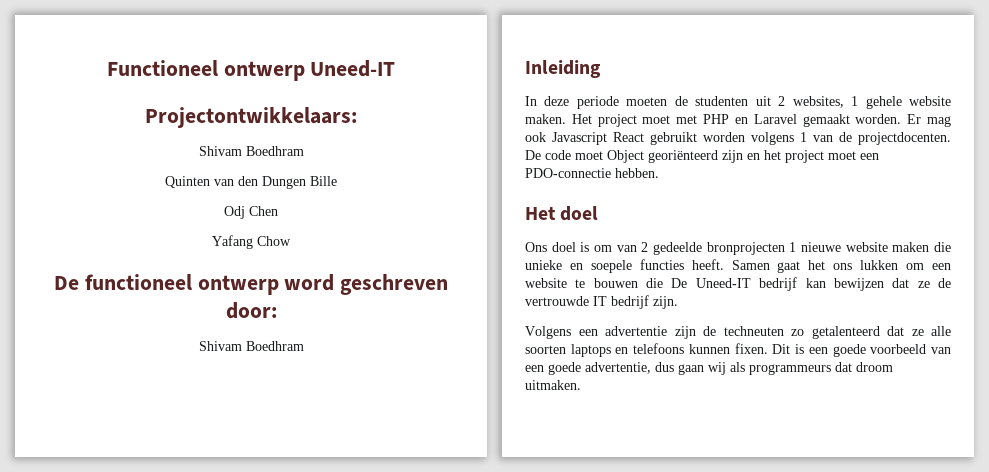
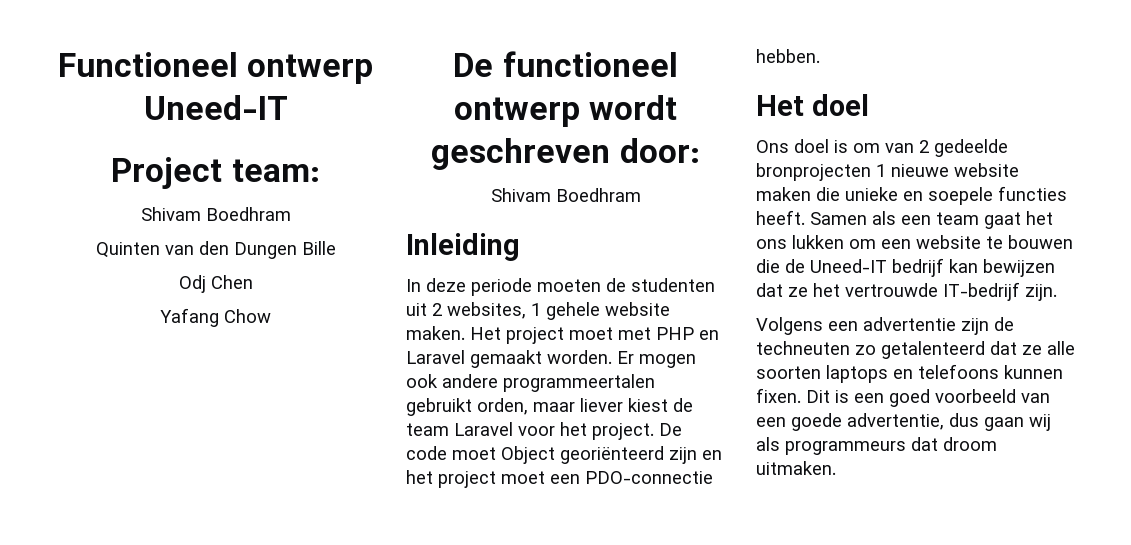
[145,107,357,128] Projectontwikkelaars: -> [111,157,320,189] Project team:
[284,274,335,291] word -> [589,95,678,120] wordt
[927,116,951,127] [525,132,951,145] mag ook Javascript React gebruikt worden volgens 1 van de projectdocenten. -> [639,354,696,368] [406,374,655,392] [406,398,693,416] [406,422,654,440] mogen ook andere programmeertalen gebruikt orden, maar liever kiest de team Laravel voor het project.
(770, 265) none -> [872,211,979,225] als een team
[671,278,688,288] De -> [785,259,805,273] de
[938,278,951,288] [525,295,649,309] de vertrouwde IT bedrijf -> [813,282,1020,301] het vertrouwde IT-bedrijf
[832,344,866,357] goede -> [889,389,930,407] goed

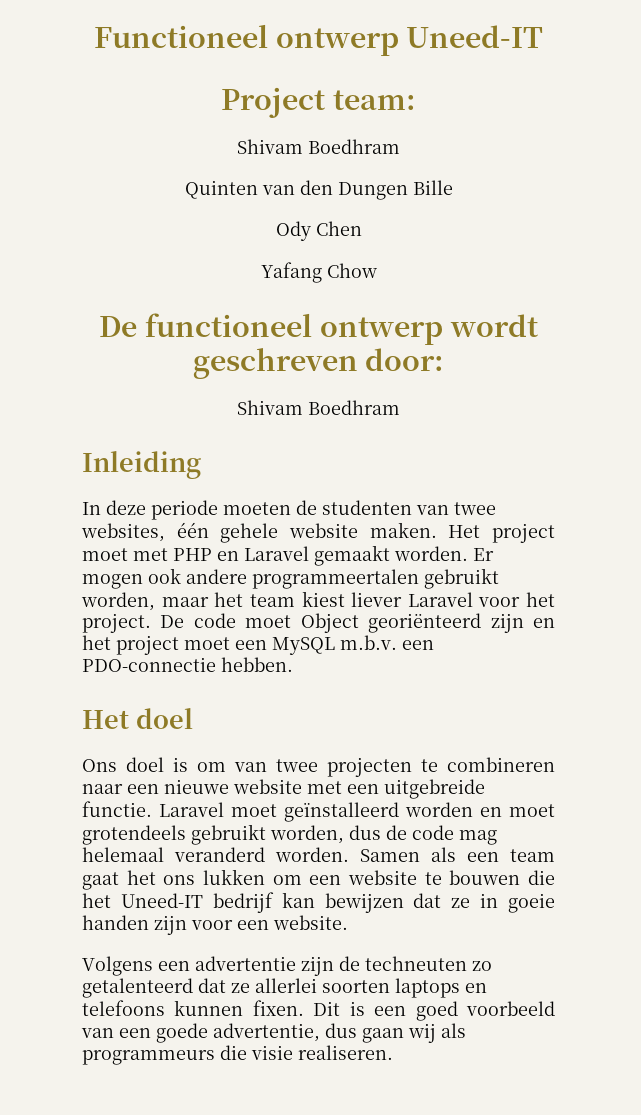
[178,275,206,293] Odj -> [275,221,311,241] Ody
[406,302,541,319] uit 2 websites, 1 -> [416,502,496,515] [81,522,209,542] van twee websites, één
[477,398,693,415] [406,423,449,436] orden, maar liever kiest de team -> [81,591,403,611] worden, maar het team kiest liever
(580, 479) none -> [272,635,434,655] MySQL m.b.v. een
[919,139,1008,157] [756,163,1019,181] [756,186,1067,205] [756,210,805,225] 2 gedeelde bronprojecten 1 nieuwe website maken die unieke en soepele functies heeft. -> [276,757,555,777] [82,779,485,799] [82,801,555,822] [82,824,497,845] [82,847,349,862] twee projecten te combineren naar een nieuwe website met een uitgebreide functie. Laravel moet geïnstalleerd worden en moet grotendeels gebruikt worden, dus de code mag helemaal veranderd worden.
[785,259,805,273] de -> [82,893,111,908] het
[813,282,1057,301] het vertrouwde IT-bedrijf zijn. -> [480,893,555,913] [82,915,348,935] in goeie handen zijn voor een website.
[1047,341,1075,355] alle -> [255,978,317,993] allerlei
[911,437,997,451] [756,461,836,475] dat droom uitmaken. -> [220,1045,393,1060] die visie realiseren.

